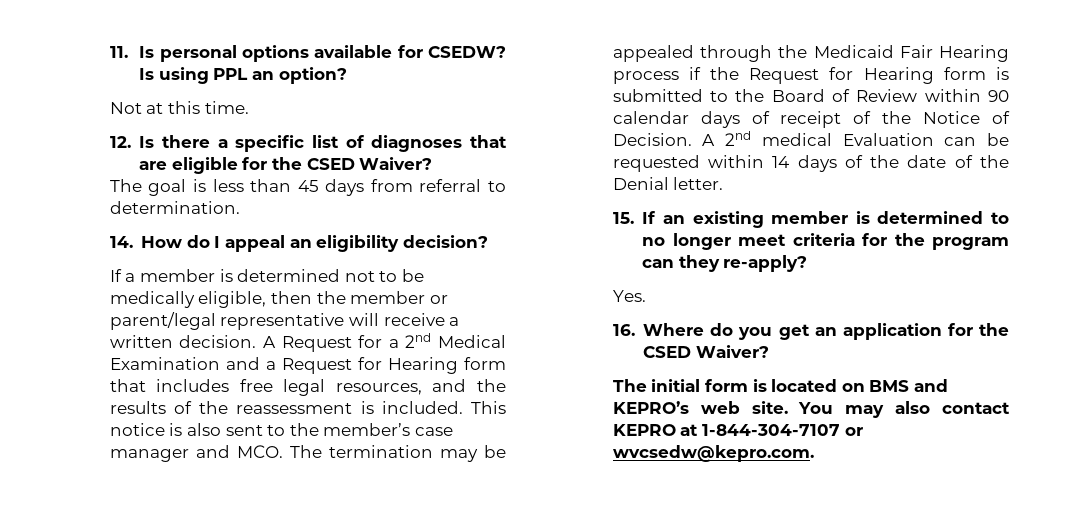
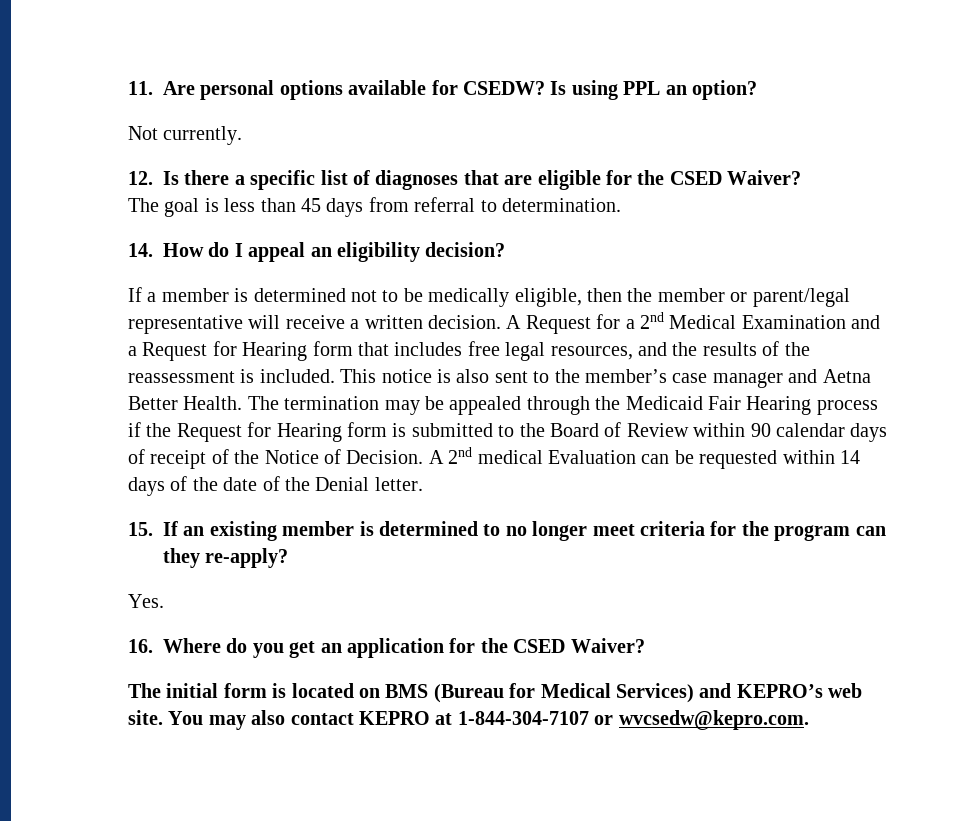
[139,46,155,58] Is -> [162,81,195,95] Are
[146,101,249,114] at this time. -> [163,126,243,145] currently.
[236,445,283,458] MCO. -> [822,369,871,383] [127,396,243,410] Aetna Better Health.
(910, 386) none -> [433,683,694,703] (Bureau for Medical Services)

